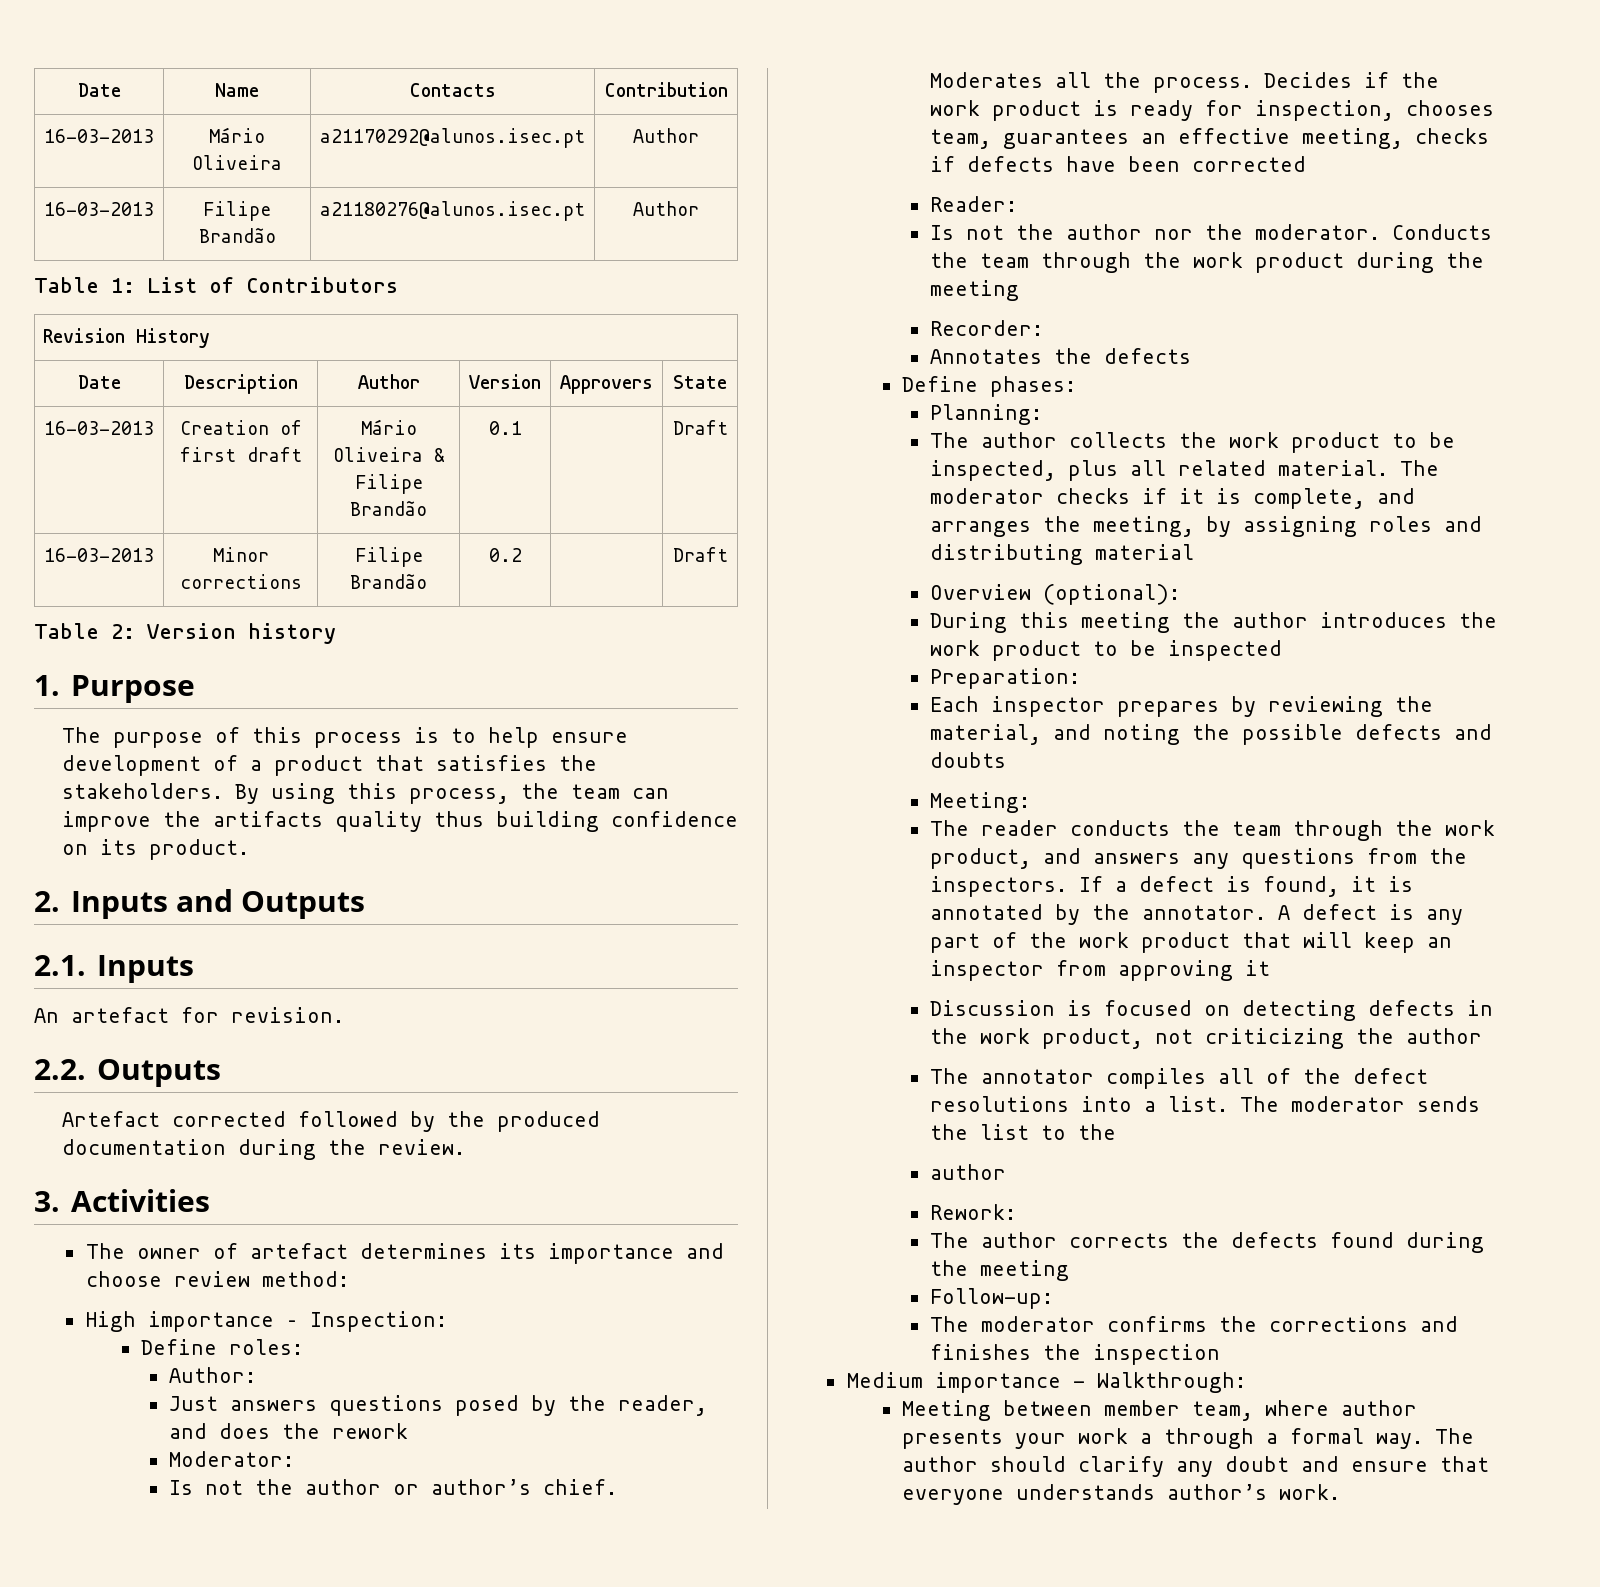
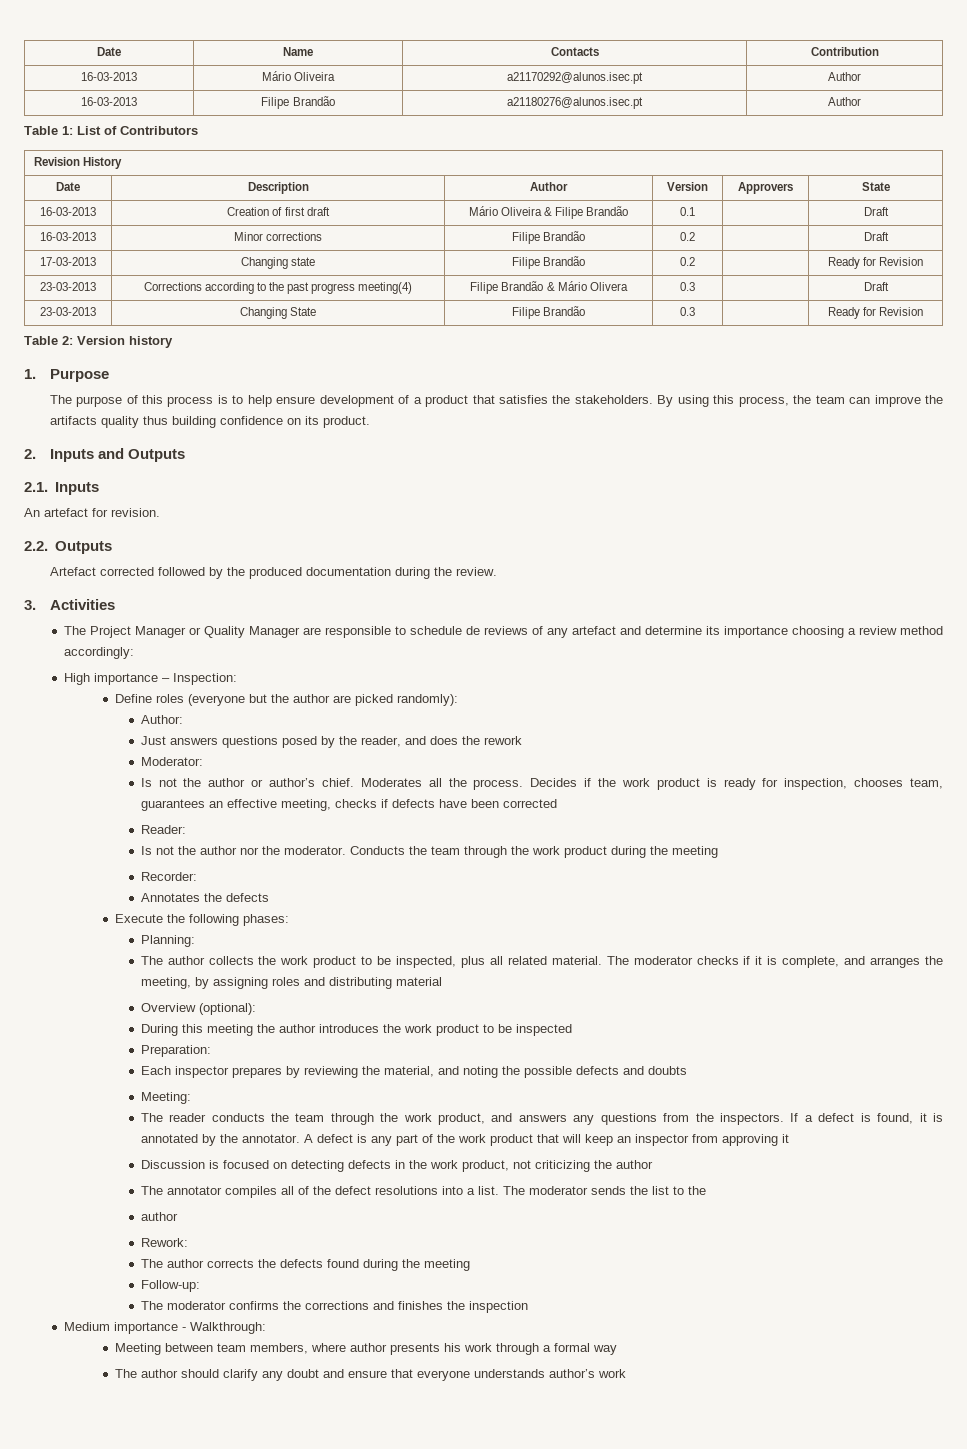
(728, 554) none -> [40,257,96,266] [240,257,316,269] [511,256,586,269] [680,257,696,266] [827,257,924,269] [40,282,96,291] [143,282,413,294] [470,281,628,294] [680,282,696,291] [863,282,889,291] [40,307,96,316] [239,307,317,319] [511,306,586,319] [680,307,696,316] [827,307,924,319] // 17-03-2013 | Changing state | Filipe Brandão | 0.2 | | Ready for Revision // 23-03-2013 | Corrections according to the past progress meeting(4) | Filipe Brandão & Mário Olivera | 0.3 | | Draft // 23-03-2013 | Changing State | Filipe Brandão | 0.3 | | Ready for Revision
[136,1243,724,1264] [85,1271,349,1287] owner of artefact determines its importance and choose review method: -> [89,626,943,638] [63,647,134,659] Project Manager or Quality Manager are responsible to schedule de reviews of any artefact and determine its importance choosing a review method accordingly:
[229,1339,304,1355] roles: -> [156,694,459,706] roles (everyone but the author are picked randomly):
[902,376,979,392] Define -> [115,914,240,926] Execute the following
[1104,1400,1254,1421] member team, -> [217,1343,309,1354] team members,
[1015,1428,1153,1449] your work a -> [444,1343,493,1352] his work
[1376,1433,1424,1449] way. -> [593,1345,618,1355] way //
[1279,1484,1341,1500] work. -> [598,1369,627,1378] work

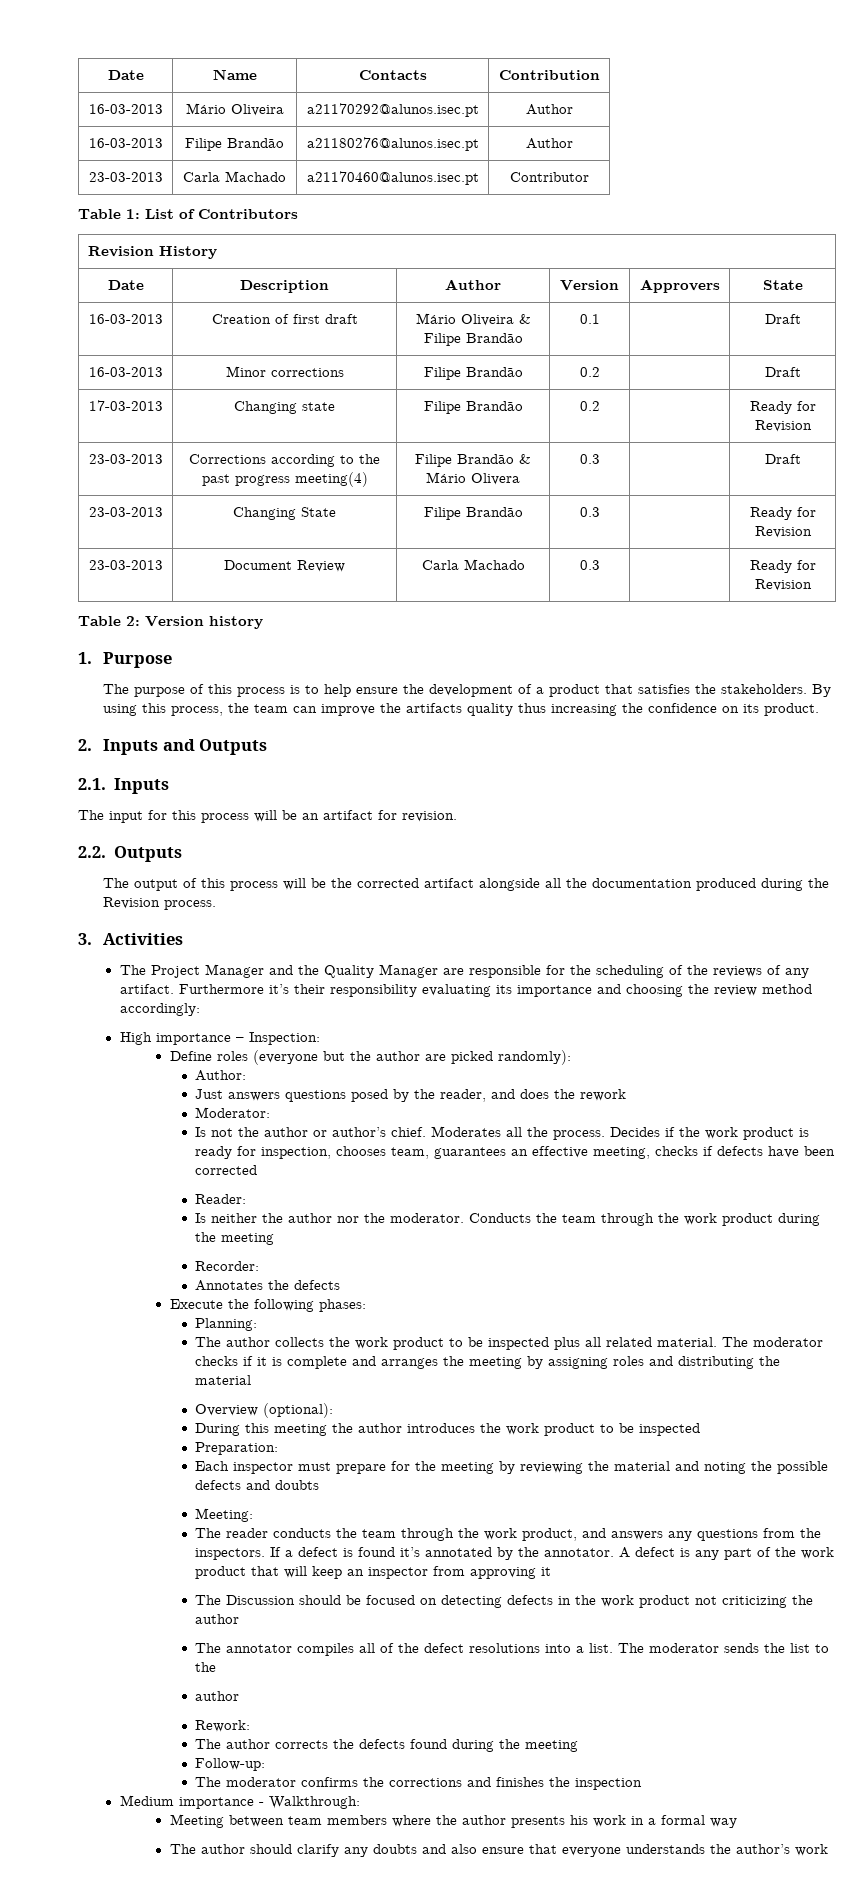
(862, 101) none -> [88,172,163,182] [183,171,286,182] [306,171,479,185] [509,172,589,182] // 23-03-2013 | Carla Machado | a21170460@alunos.isec.pt | Contributor
(924, 311) none -> [88,560,163,570] [224,560,345,572] [421,559,525,570] [579,560,600,570] [749,560,816,573] [754,579,812,591] // 23-03-2013 | Document Review | Carla Machado | 0.3 | | Ready for Revision
(316, 400) none -> [403,684,425,694] the
[171,416,216,428] building -> [551,703,644,716] increasing the
[24,508,160,517] [24,541,112,554] [49,567,497,579] An artefact for revision. // 2.2. Outputs // Artefact corrected followed by the produced documentation during the review. -> [78,810,457,823] [78,846,182,862] [103,878,830,891] [103,897,217,910] The input for this process will be an artifact for revision. // 2.2. Outputs // The output of this process will be the corrected artifact alongside all the documentation produced during the Revision process.
[188,627,201,635] or -> [268,965,319,975] and the
[394,626,856,638] to schedule de reviews of any artefact and determine its importance choosing a -> [545,965,809,978] [119,984,709,997] for the scheduling of the reviews of any artifact. Furthermore it’s their responsibility evaluating its importance and choosing the
[155,846,174,855] not -> [211,1213,258,1223] neither
[396,956,457,968] inspected, -> [488,1337,550,1350] inspected
[782,956,840,968] complete, -> [287,1356,348,1369] complete
[140,977,191,989] meeting, -> [469,1357,523,1369] meeting
(392, 983) none -> [759,1356,781,1366] the
[231,1067,282,1078] prepares -> [298,1461,495,1474] must prepare for the meeting
[383,1066,434,1077] material, -> [614,1461,671,1471] material
[877,1113,943,1124] found, it is -> [358,1547,421,1557] found it’s
[140,1160,219,1169] Discussion is -> [195,1595,362,1605] The Discussion should be
[461,1160,509,1172] product, -> [639,1595,691,1608] product
[250,1343,347,1354] members, where -> [326,1815,457,1827] members where the
[496,1343,540,1355] through -> [630,1816,644,1825] in
[287,1369,345,1378] doubt and -> [372,1844,477,1854] doubts and also
(546, 1373) none -> [709,1844,731,1854] the

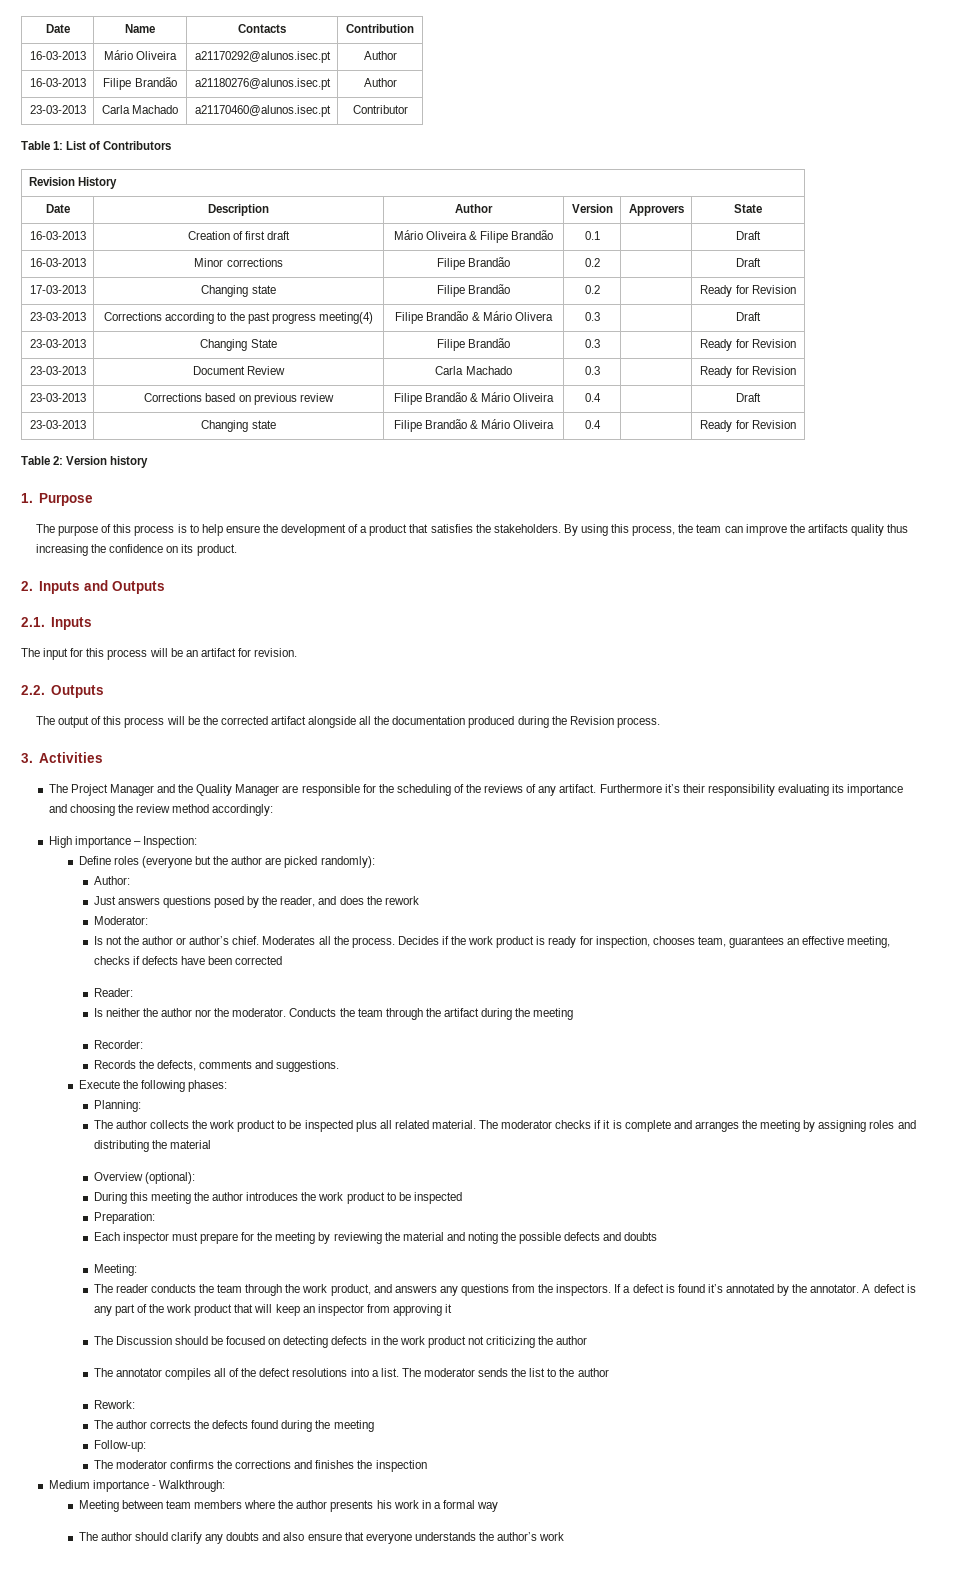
(812, 585) none -> [29,393,86,402] [144,393,334,405] [393,392,555,405] [584,393,601,402] [736,393,761,402] [29,420,86,429] [201,420,276,432] [393,419,555,432] [584,420,601,429] [700,420,796,432] // 23-03-2013 | Corrections based on previous review | Filipe Brandão & Mário Oliveira | 0.4 | | Draft // 23-03-2013 | Changing state | Filipe Brandão & Mário Oliveira | 0.4 | | Ready for Revision
[684,1213,774,1226] work product -> [443,1008,479,1017] artifact
[195,1280,341,1291] Annotates the defects -> [93,1060,340,1072] Records the defects, comments and suggestions.
(217, 1667) // -> (575, 1372) none

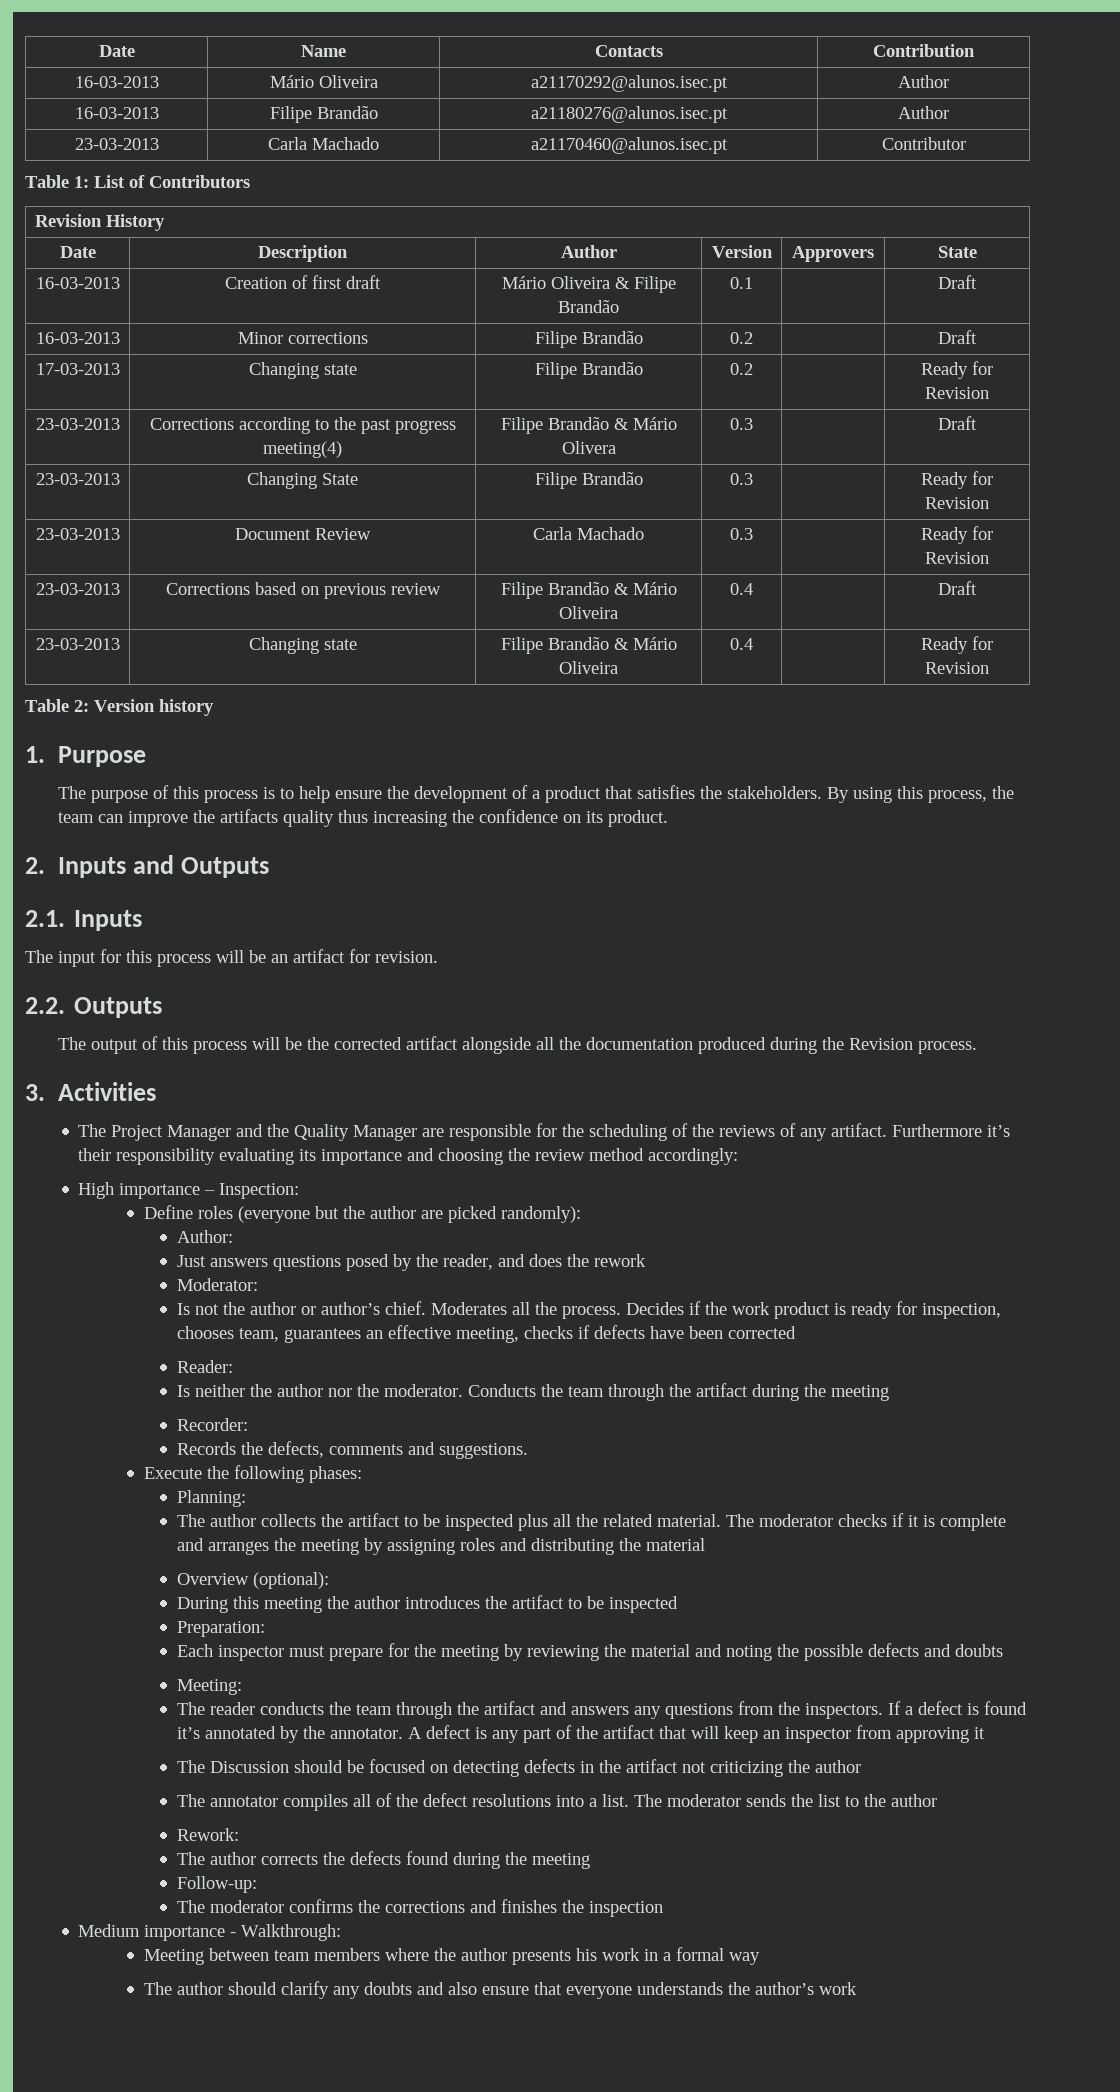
[209,1120,276,1132] work product -> [347,1513,400,1527] artifact
(392, 1124) none -> [575,1514,598,1527] the
[318,1192,385,1204] work product -> [511,1595,564,1609] artifact
[302,1284,371,1296] work product, -> [483,1701,536,1715] artifact
[166,1304,233,1316] work product -> [602,1725,655,1739] artifact
[399,1336,466,1348] work product -> [625,1759,678,1773] artifact

